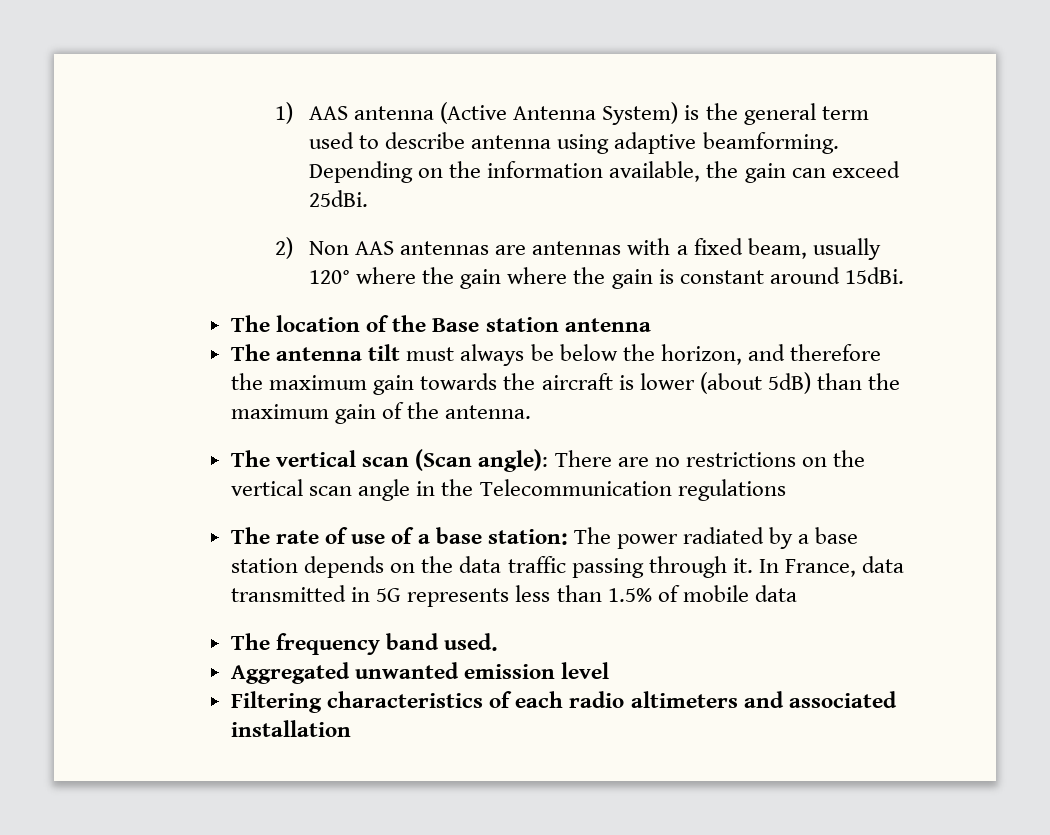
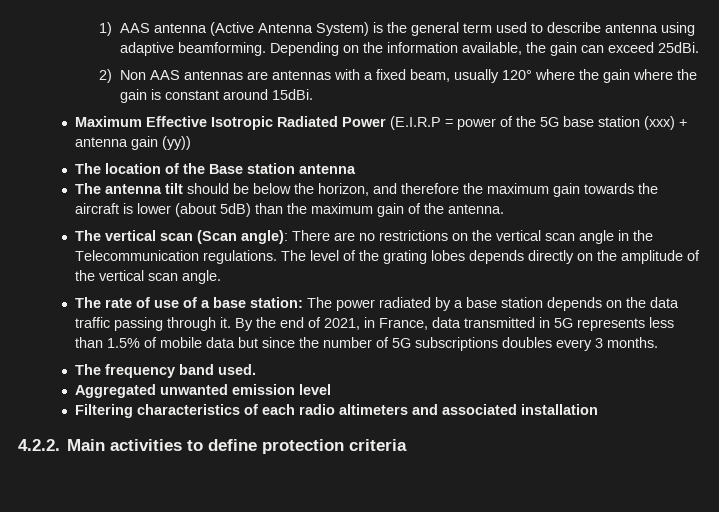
(904, 275) none -> [74,116,687,130] [74,136,191,150] // Maximum Effective Isotropic Radiated Power (E.I.R.P = power of the 5G base station (xxx) + antenna gain (yy))
[406,344,525,366] must always -> [186,183,229,194] should
[677,479,786,501] regulations -> [202,250,700,264] [74,270,221,284] regulations. The level of the grating lobes depends directly on the amplitude of the vertical scan angle.
[758,559,779,573] In -> [234,317,375,331] By the end of 2021, in
(797, 593) none -> [237,337,658,351] but since the number of 5G subscriptions doubles every 3 months.
(352, 728) none -> [18,439,408,454] // 4.2.2. Main activities to define protection criteria

